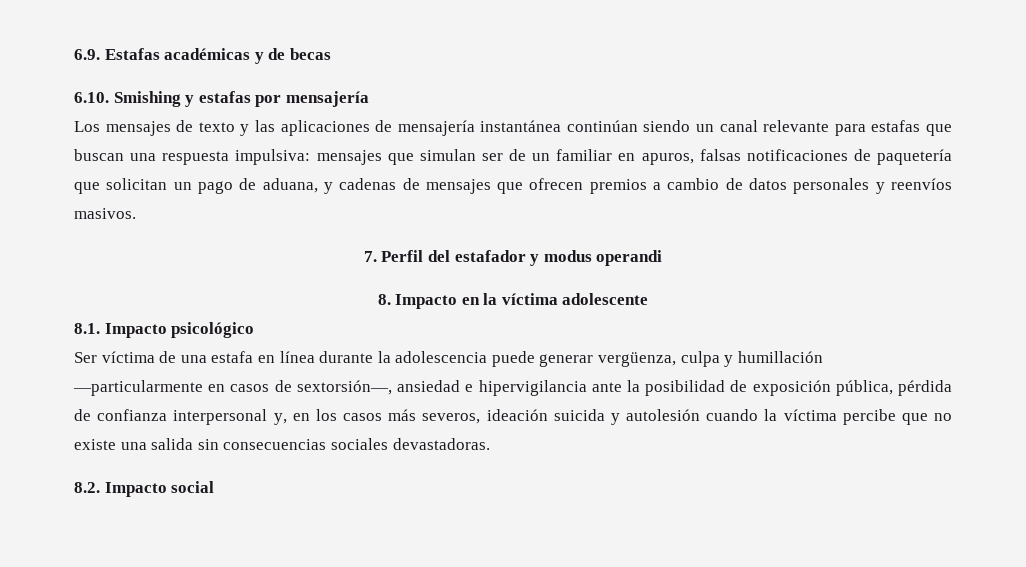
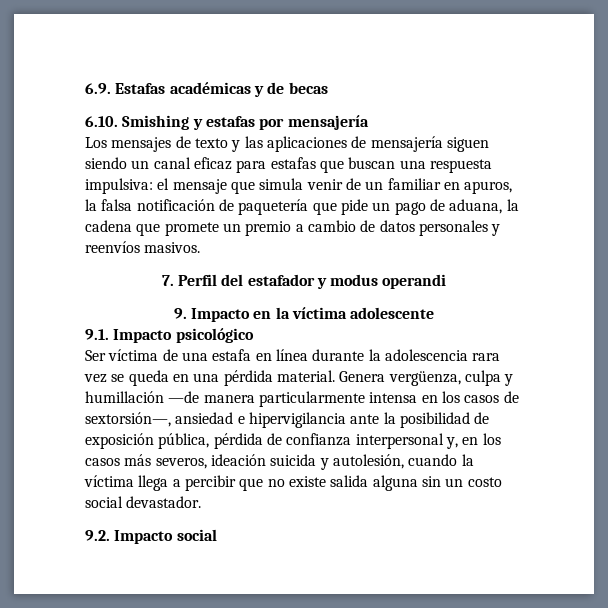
[480,120,638,132] instantánea continúan -> [446,137,489,152] siguen
[763,120,830,132] relevante -> [193,157,232,170] eficaz
[316,149,503,165] mensajes que simulan ser -> [157,178,343,194] el mensaje que simula venir
[699,149,848,161] falsas notificaciones -> [85,199,215,211] la falsa notificación
[106,178,168,190] solicitan -> [340,199,368,215] pide
[323,178,647,194] y cadenas de mensajes que ofrecen premios -> [506,199,519,211] [85,220,292,236] la cadena que promete un premio
[377,294,391,305] 8. -> [173,308,187,319] 9.
[74,323,100,334] 8.1. -> [85,329,109,340] 9.1.
[491,351,823,367] [73,380,226,396] puede generar vergüenza, culpa y humillación —particularmente en -> [472,353,501,361] [84,370,514,386] [85,391,460,407] rara vez se queda en una pérdida material. Genera vergüenza, culpa y humillación —de manera particularmente intensa en los
[626,409,700,421] autolesión -> [332,454,404,469] autolesión,
[842,409,952,425] [74,438,490,450] [74,482,100,493] percibe que no existe una salida sin consecuencias sociales devastadoras. // 8.2. -> [138,475,502,491] [85,496,202,508] [85,530,110,541] llega a percibir que no existe salida alguna sin un costo social devastador. // 9.2.

